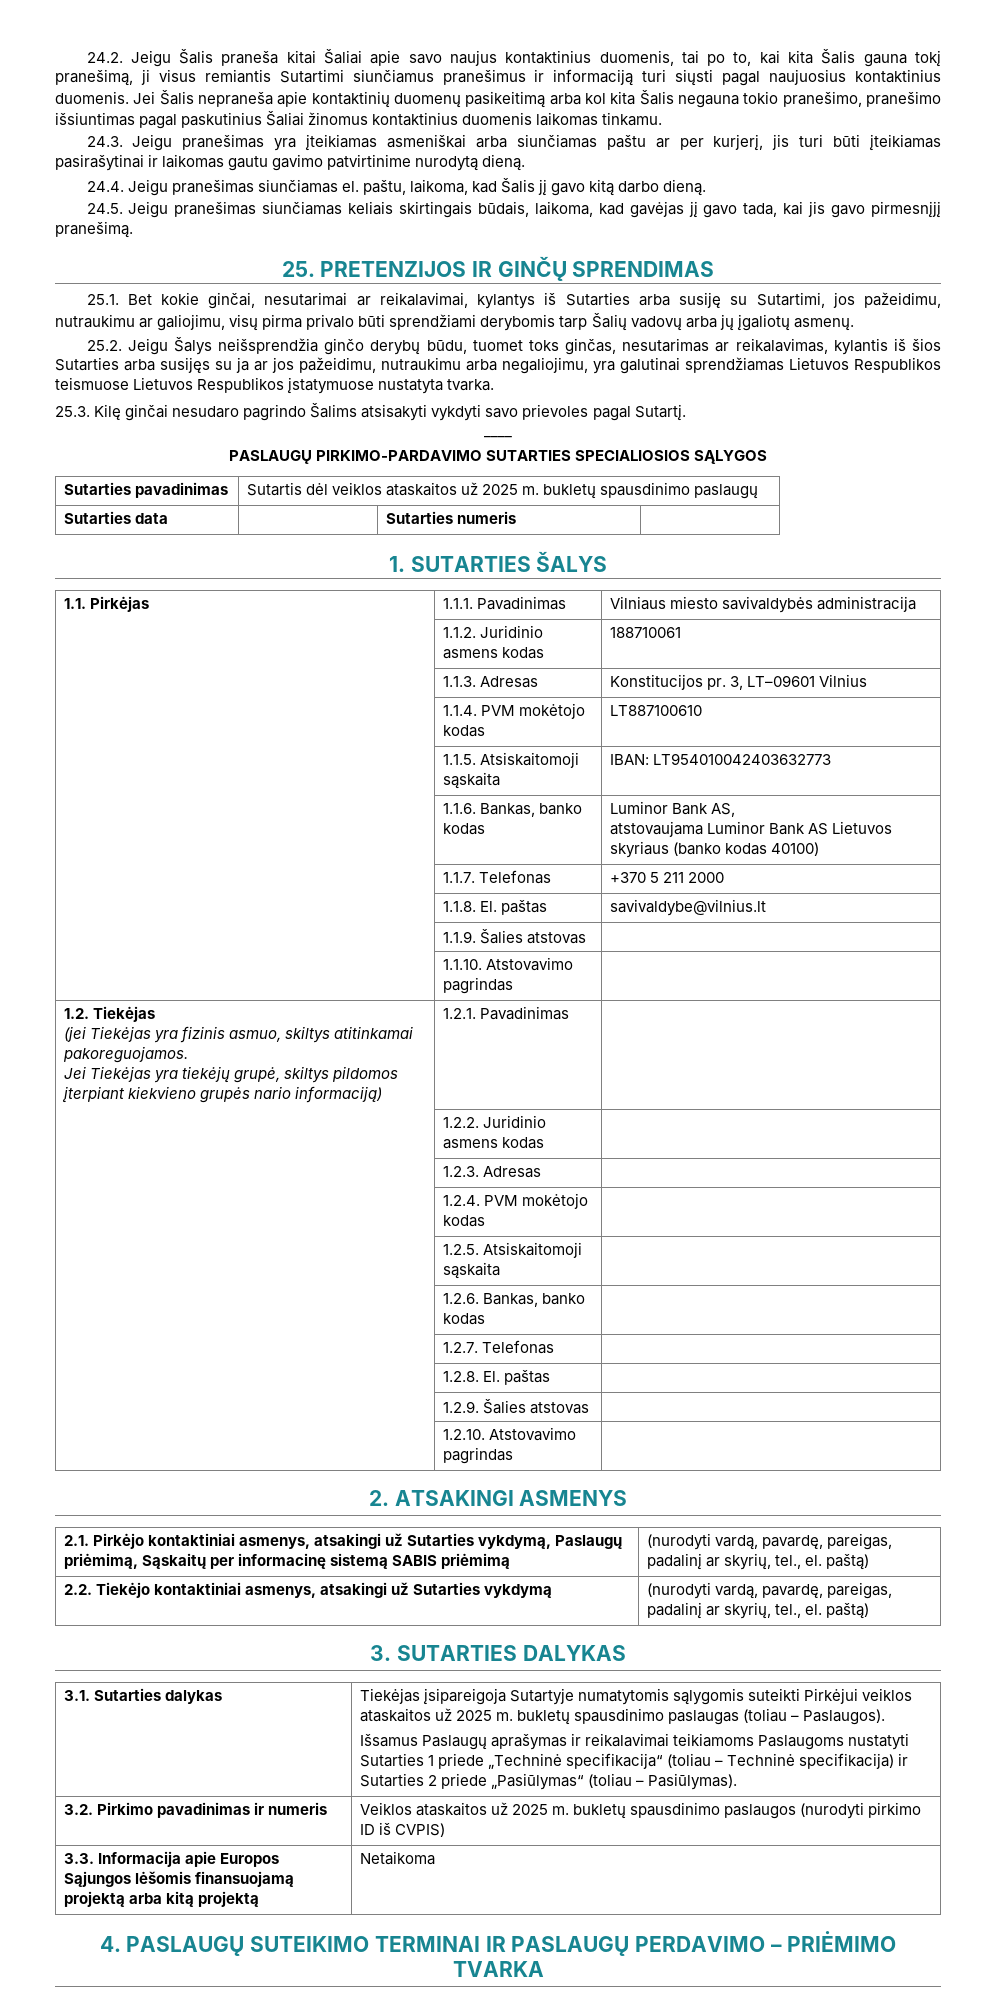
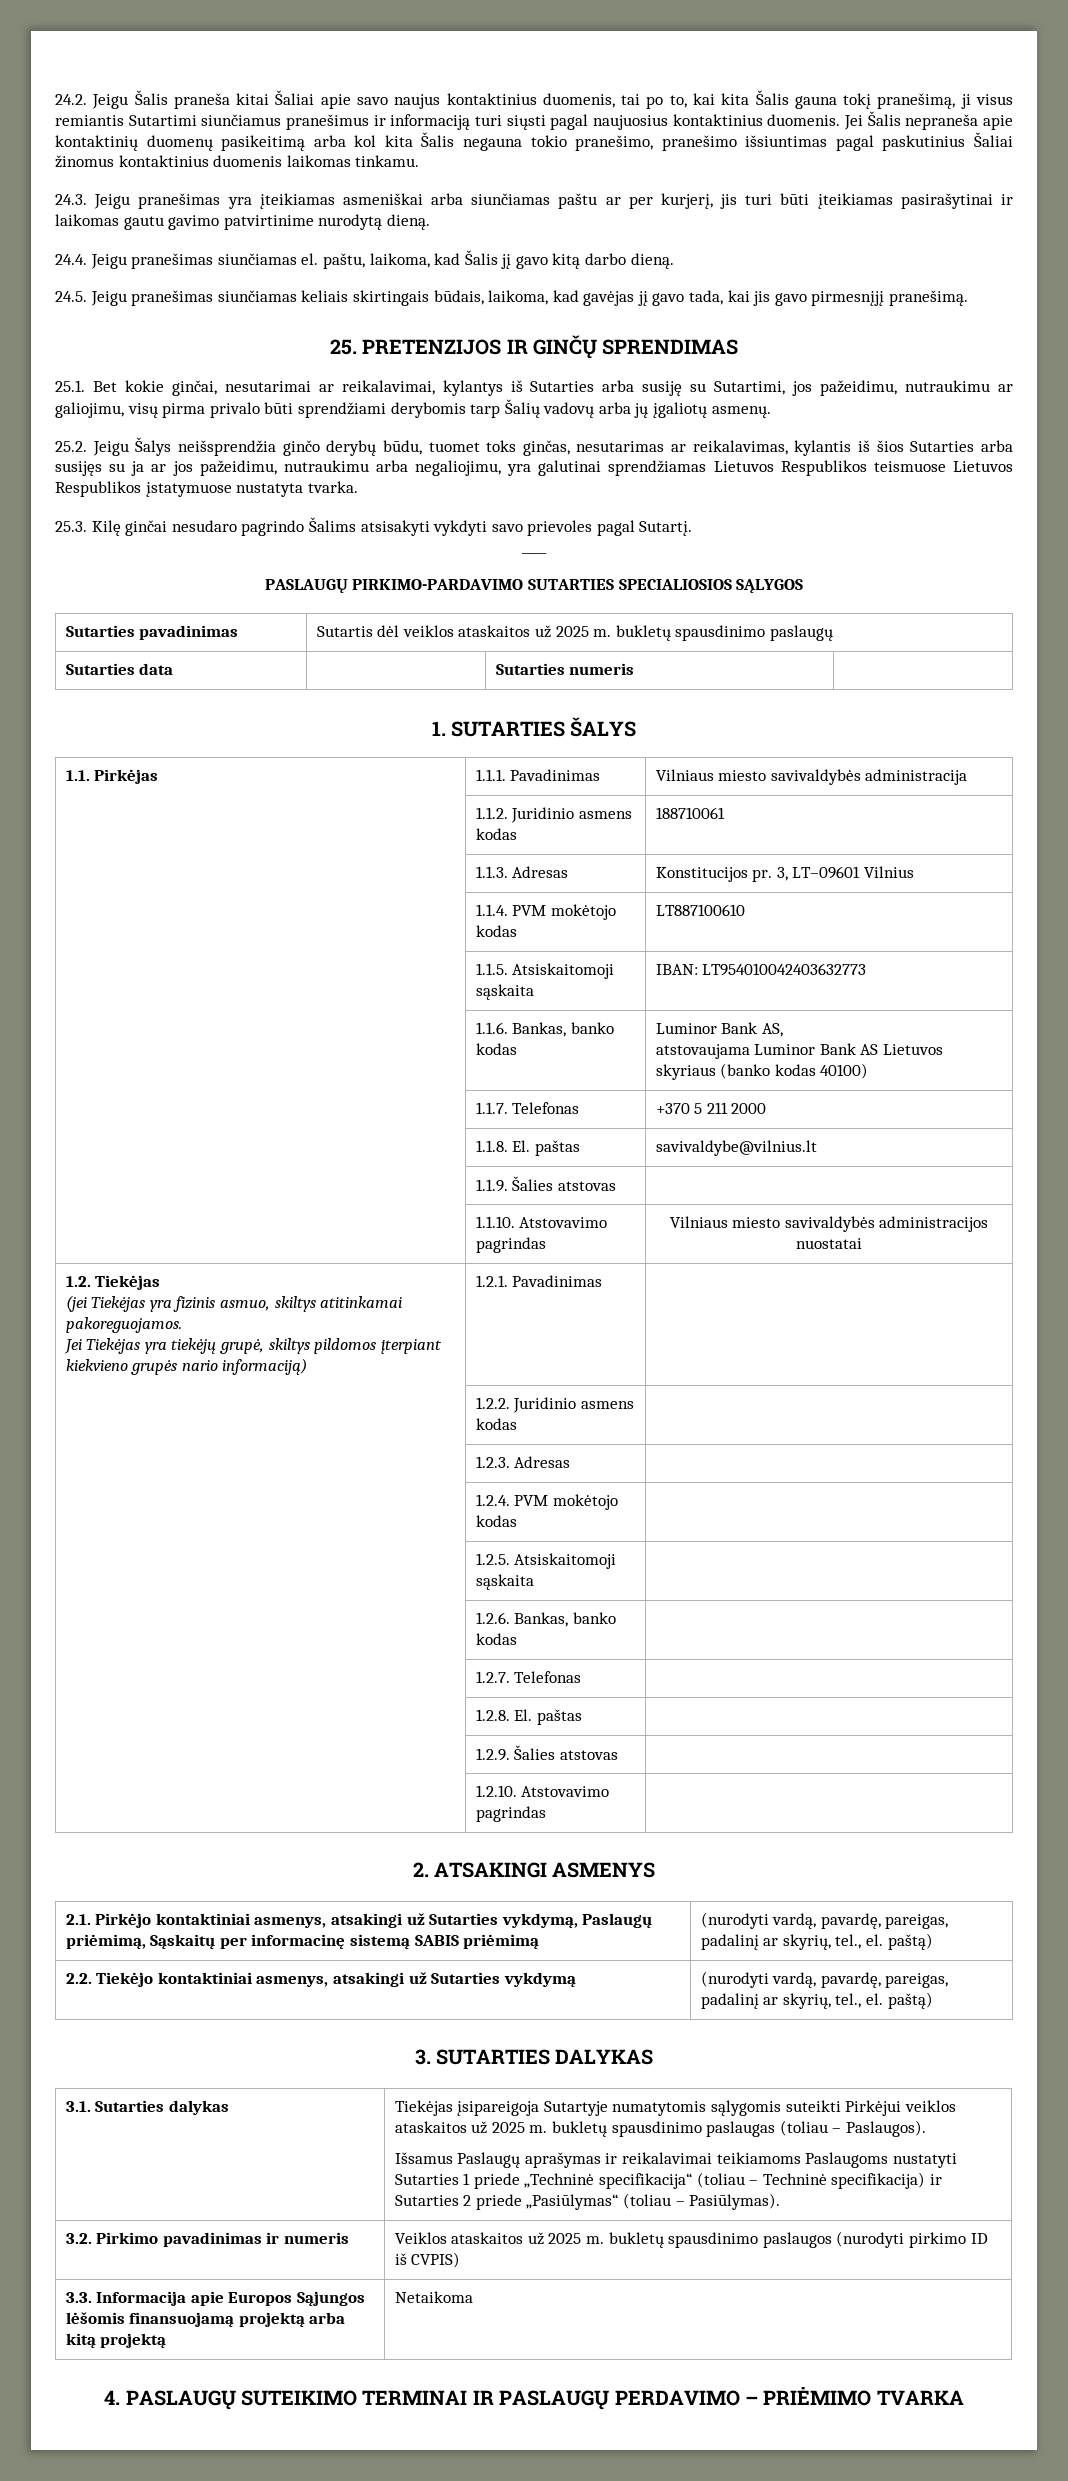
(513, 985) none -> [669,1216,989,1232] [796,1238,862,1249] Vilniaus miesto savivaldybės administracijos nuostatai

